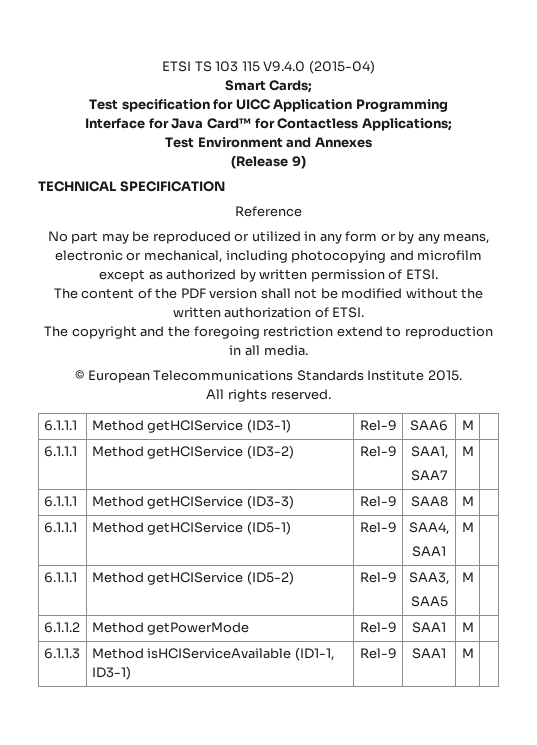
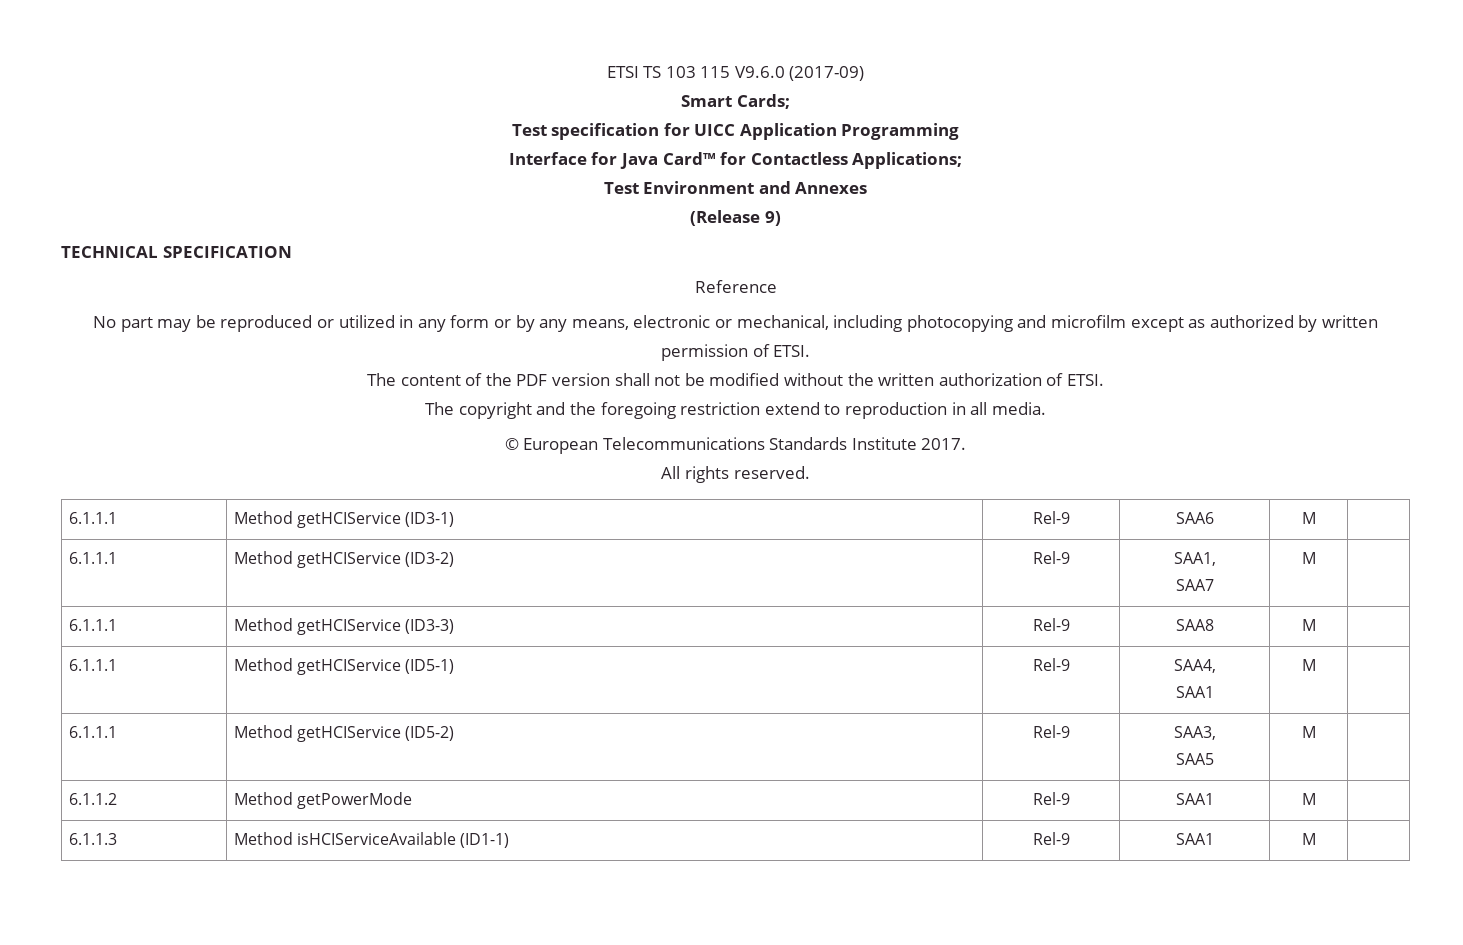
[263,60,375,74] V9.4.0 (2015-04) -> [734,66,865,81] V9.6.0 (2017-09)
[427,370,462,381] 2015. -> [921,438,967,450] 2017.
[294,647,334,661] [91,666,131,680] (ID1-1, ID3-1) -> [460,833,510,848] (ID1-1)

